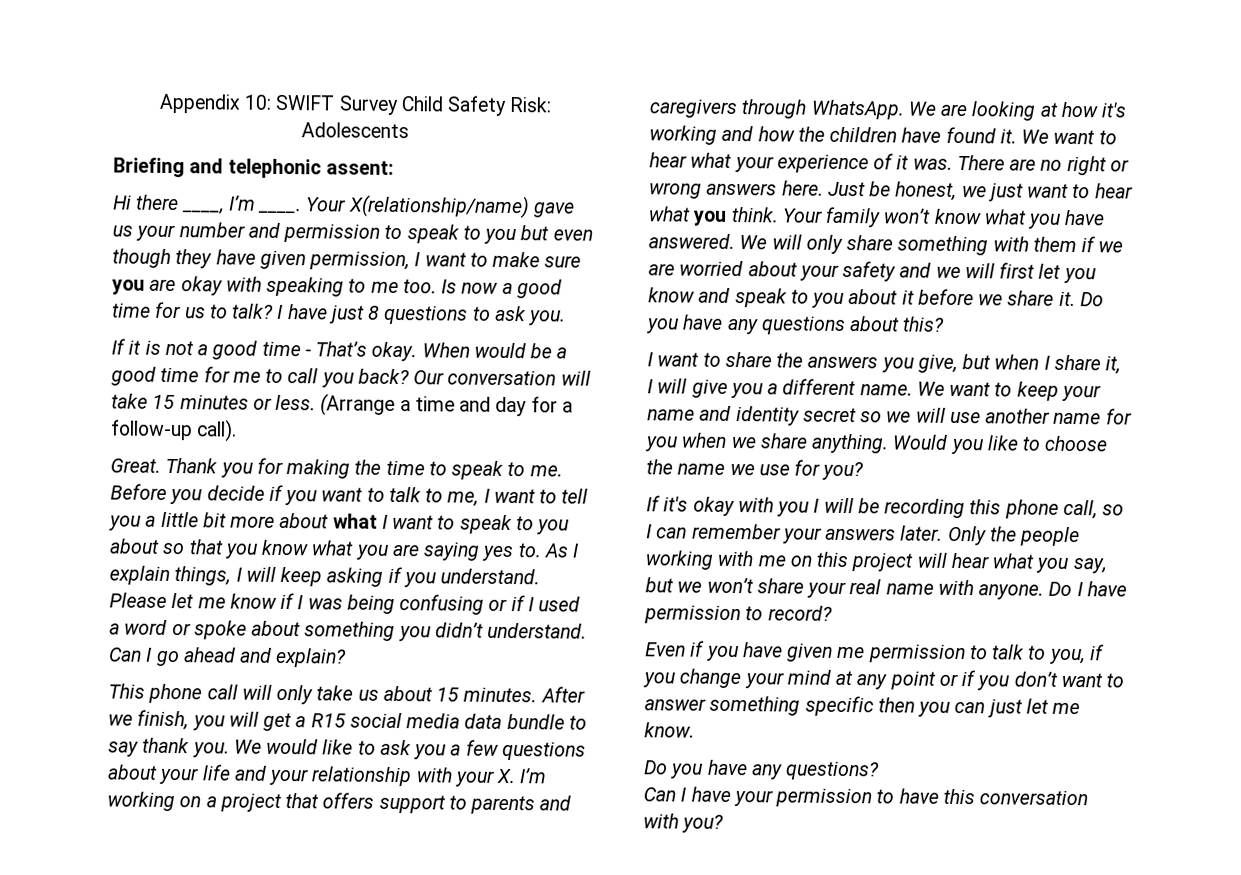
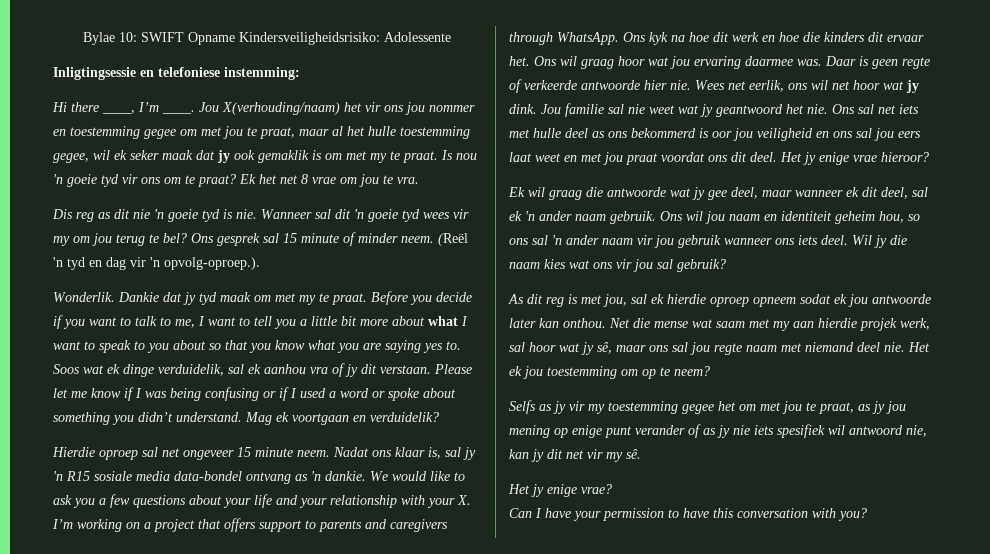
[158,93,241,114] Appendix -> [83,32,115,45] Bylae
[338,95,553,116] [301,122,409,139] [113,157,394,179] Survey Child Safety Risk: Adolescents // Briefing and telephonic assent: -> [188,32,451,45] [53,67,300,80] Opname Kindersveiligheidsrisiko: Adolessente // Inligtingsessie en telefoniese instemming:
[306,194,575,219] [112,222,593,245] [112,248,582,271] [111,276,562,299] [112,301,567,326] [111,338,568,362] [111,366,591,388] [111,393,573,417] [110,419,238,442] [110,457,563,480] Your X(relationship/name) gave us your number and permission to speak to you but even though they have given permission, I want to make sure you are okay with speaking to me too. Is now a good time for us to talk? I have just 8 questions to ask you. // If it is not a good time - That’s okay. When would be a good time for me to call you back? Our conversation will take 15 minutes or less. (Arrange a time and day for a follow-up call). // Great. Thank you for making the time to speak to me. -> [199,102,475,115] [53,126,470,139] [53,150,477,163] [53,174,419,187] [52,209,469,222] [53,232,468,246] [53,257,260,270] [53,292,367,305] Jou X(verhouding/naam) het vir ons jou nommer en toestemming gegee om met jou te praat, maar al het hulle toestemming gegee, wil ek seker maak dat jy ook gemaklik is om met my te praat. Is nou 'n goeie tyd vir ons om te praat? Ek het net 8 vrae om jou te vra. // Dis reg as dit nie 'n goeie tyd is nie. Wanneer sal dit 'n goeie tyd wees vir my om jou terug te bel? Ons gesprek sal 15 minute of minder neem. (Reël 'n tyd en dag vir 'n opvolg-oproep.). // Wonderlik. Dankie dat jy tyd maak om met my te praat.
[543,543,580,558] [109,565,541,588] As I explain things, I will keep asking if you understand. -> [53,363,431,377] Soos wat ek dinge verduidelik, sal ek aanhou vra of jy dit verstaan.
[108,647,348,668] [108,683,585,705] [108,709,587,732] [108,737,230,758] Can I go ahead and explain? // This phone call will only take us about 15 minutes. After we finish, you will get a R15 social media data bundle to say thank you. -> [245,412,439,425] [52,447,476,460] [53,471,366,484] Mag ek voortgaan en verduidelik? // Hierdie oproep sal net ongeveer 15 minute neem. Nadat ons klaar is, sal jy 'n R15 sosiale media data-bondel ontvang as 'n dankie.
[907,101,1128,121] [649,125,1117,145] [649,152,1129,176] [649,180,1133,202] [648,206,1106,229] [648,233,1124,256] [648,260,1096,284] [648,287,1104,308] [646,314,946,335] [647,351,1122,375] [647,378,1101,402] [647,405,1132,426] [645,432,1109,455] [646,459,865,481] [646,495,1125,520] [646,523,1081,547] [645,550,1107,574] [645,577,1127,600] [644,605,833,625] [645,640,1105,665] [643,668,1125,691] [644,695,1081,718] [644,722,695,738] [644,759,881,781] We are looking at how it's working and how the children have found it. We want to hear what your experience of it was. There are no right or wrong answers here. Just be honest, we just want to hear what you think. Your family won’t know what you have answered. We will only share something with them if we are worried about your safety and we will first let you know and speak to you about it before we share it. Do you have any questions about this? // I want to share the answers you give, but when I share it, I will give you a different name. We want to keep your name and identity secret so we will use another name for you when we share anything. Would you like to choose the name we use for you? // If it's okay with you I will be recording this phone call, so I can remember your answers later. Only the people working with me on this project will hear what you say, but we won’t share your real name with anyone. Do I have permission to record? // Even if you have given me permission to talk to you, if you change your mind at any point or if you don’t want to answer something specific then you can just let me know. // Do you have any questions? -> [623,32,924,45] [509,56,930,69] [509,79,919,93] [509,103,919,117] [509,128,921,141] [509,152,929,165] [508,187,928,200] [509,211,920,224] [509,235,907,248] [509,259,726,272] [508,294,931,307] [509,318,930,331] [509,342,930,355] [509,366,710,379] [509,400,906,414] [509,424,927,438] [509,449,641,462] [508,484,612,497] Ons kyk na hoe dit werk en hoe die kinders dit ervaar het. Ons wil graag hoor wat jou ervaring daarmee was. Daar is geen regte of verkeerde antwoorde hier nie. Wees net eerlik, ons wil net hoor wat jy dink. Jou familie sal nie weet wat jy geantwoord het nie. Ons sal net iets met hulle deel as ons bekommerd is oor jou veiligheid en ons sal jou eers laat weet en met jou praat voordat ons dit deel. Het jy enige vrae hieroor? // Ek wil graag die antwoorde wat jy gee deel, maar wanneer ek dit deel, sal ek 'n ander naam gebruik. Ons wil jou naam en identiteit geheim hou, so ons sal 'n ander naam vir jou gebruik wanneer ons iets deel. Wil jy die naam kies wat ons vir jou sal gebruik? // As dit reg is met jou, sal ek hierdie oproep opneem sodat ek jou antwoorde later kan onthou. Net die mense wat saam met my aan hierdie projek werk, sal hoor wat jy sê, maar ons sal jou regte naam met niemand deel nie. Het ek jou toestemming om op te neem? // Selfs as jy vir my toestemming gegee het om met jou te praat, as jy jou mening op enige punt verander of as jy nie iets spesifiek wil antwoord nie, kan jy dit net vir my sê. // Het jy enige vrae?

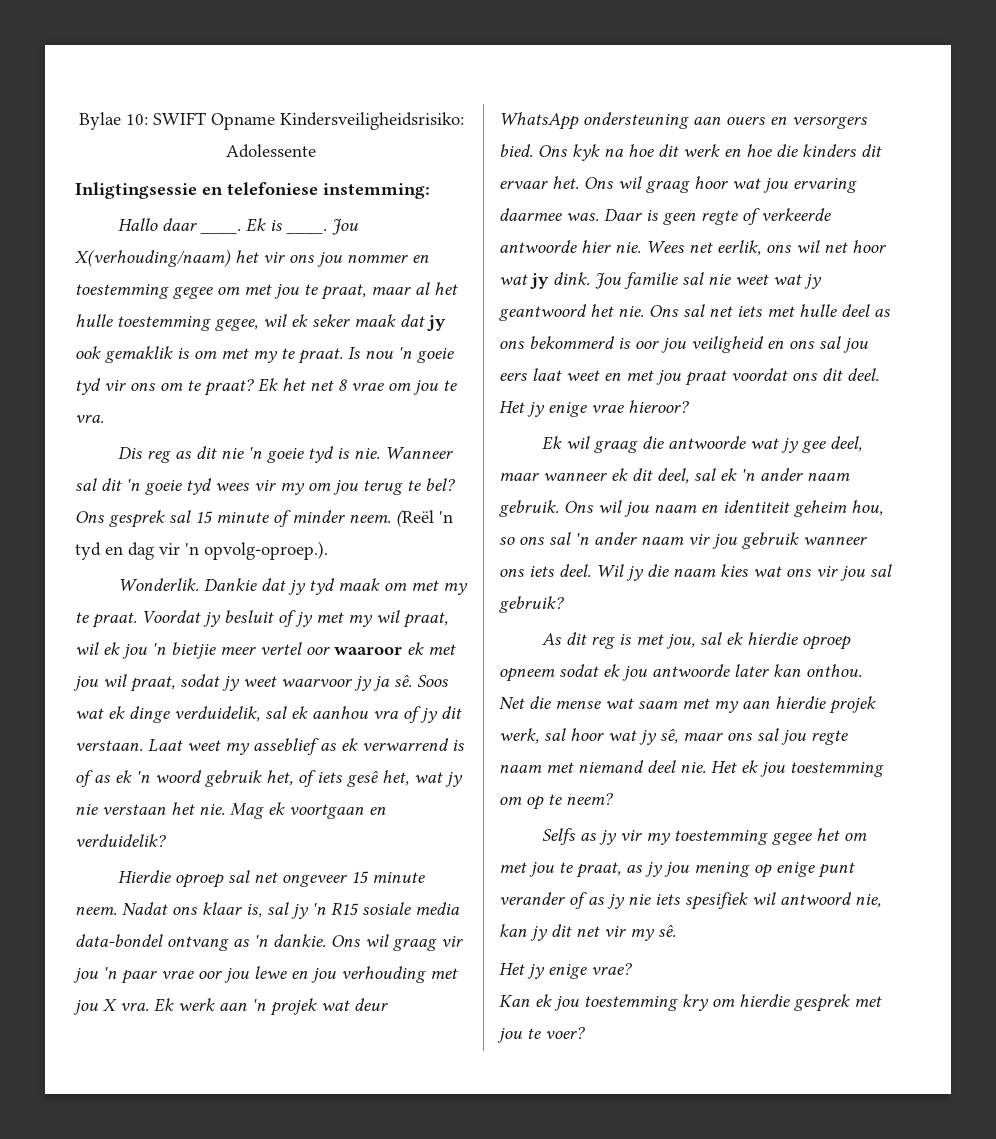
[52,102,159,114] Hi there ____, I’m -> [117,218,282,234] Hallo daar ____. Ek is
[371,291,472,305] [53,315,468,329] [53,340,461,353] Before you decide if you want to talk to me, I want to tell you a little bit more about what I want to speak to you about so that you know what you are saying yes to. -> [142,610,448,628] [75,642,456,659] [73,674,412,692] Voordat jy besluit of jy met my wil praat, wil ek jou 'n bietjie meer vertel oor waaroor ek met jou wil praat, sodat jy weet waarvoor jy ja sê.
[434,364,472,374] [53,387,456,401] [53,412,242,425] Please let me know if I was being confusing or if I used a word or spoke about something you didn’t understand. -> [148,738,464,755] [75,770,463,787] [75,802,225,815] Laat weet my asseblief as ek verwarrend is of as ek 'n woord gebruik het, of iets gesê het, wat jy nie verstaan het nie.
[370,471,465,481] [53,494,471,508] [52,518,448,532] [509,32,619,45] We would like to ask you a few questions about your life and your relationship with your X. I’m working on a project that offers support to parents and caregivers through WhatsApp. -> [331,934,463,951] [73,966,458,984] [73,998,388,1016] [499,112,867,130] [499,144,533,157] Ons wil graag vir jou 'n paar vrae oor jou lewe en jou verhouding met jou X vra. Ek werk aan 'n projek wat deur WhatsApp ondersteuning aan ouers en versorgers bied.
[509,508,867,521] Can I have your permission to have this conversation with you? -> [499,994,882,1012] [497,1027,585,1043] Kan ek jou toestemming kry om hierdie gesprek met jou te voer?

